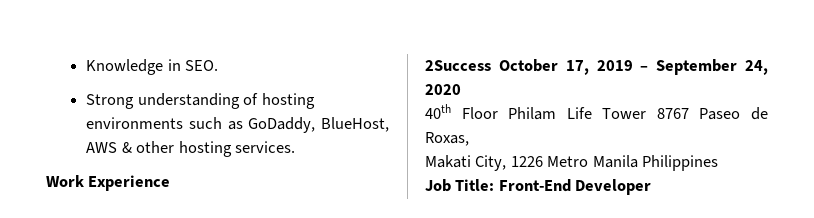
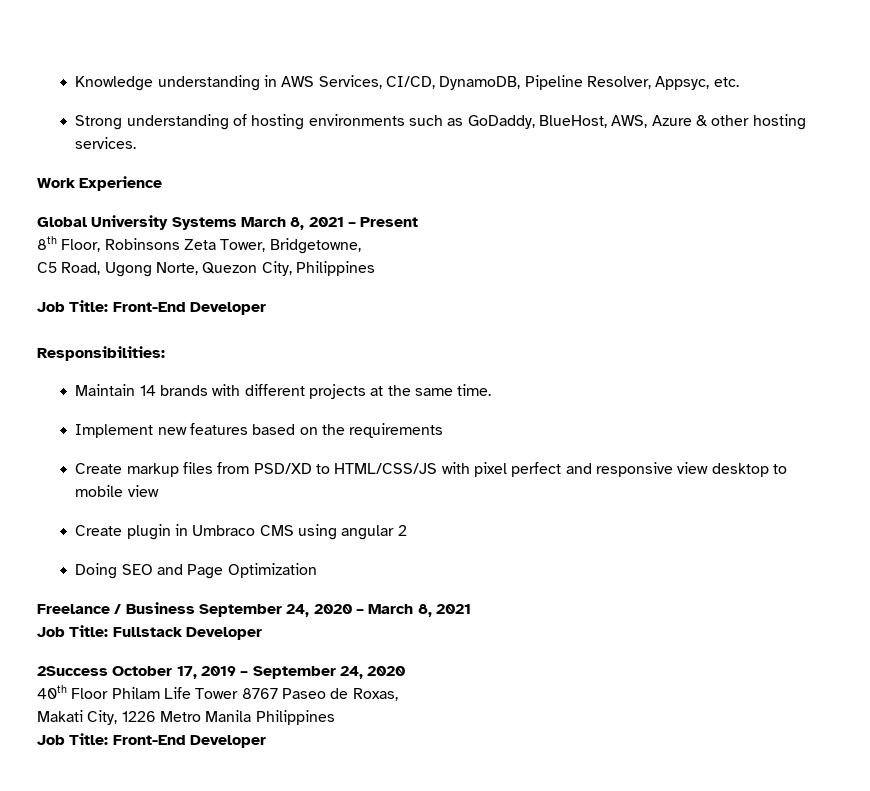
[167,59,219,71] in SEO. -> [157,75,739,91] understanding in AWS Services, CI/CD, DynamoDB, Pipeline Resolver, Appsyc, etc.
[86,142,118,153] AWS -> [611,115,692,128] AWS, Azure
(171, 183) none -> [37,215,419,230] [37,236,361,254] [37,261,375,277] [37,300,266,315] [37,346,165,361] [75,384,492,399] [75,423,444,438] [75,462,787,477] [75,485,159,497] [75,524,407,540] [75,563,317,579] [37,602,471,617] [37,625,262,640] // Global University Systems March 8, 2021 – Present // 8th Floor, Robinsons Zeta Tower, Bridgetowne, // C5 Road, Ugong Norte, Quezon City, Philippines // Job Title: Front-End Developer // Responsibilities: // Maintain 14 brands with different projects at the same time. // Implement new features based on the requirements // Create markup files from PSD/XD to HTML/CSS/JS with pixel perfect and responsive view desktop to mobile view // Create plugin in Umbraco CMS using angular 2 // Doing SEO and Page Optimization // Freelance / Business September 24, 2020 – March 8, 2021 // Job Title: Fullstack Developer

